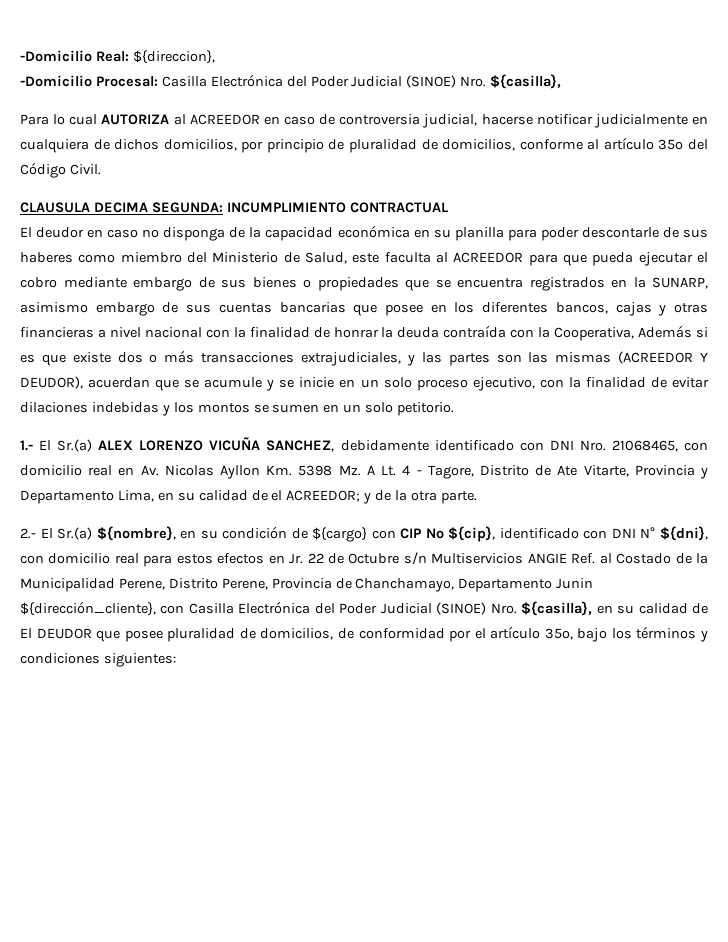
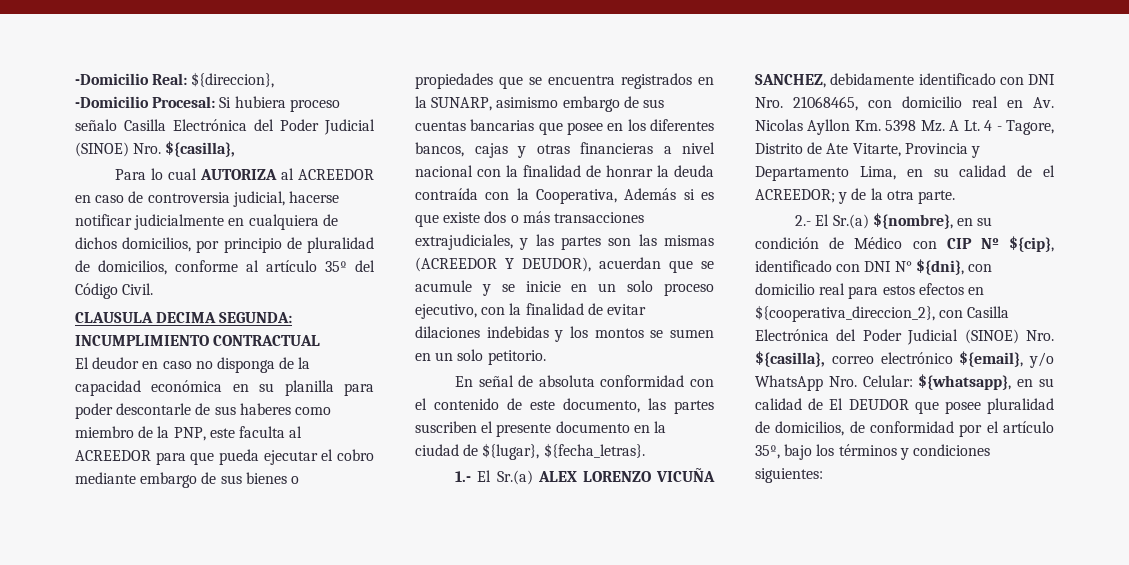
(158, 81) none -> [219,96,340,112] [75,119,117,131] Si hubiera proceso señalo
[187,252,347,264] del Ministerio de Salud, -> [138,426,206,441] de la PNP,
(455, 409) none -> [455,375,714,387] [415,398,714,414] [415,421,666,437] [415,443,645,460] // En señal de absoluta conformidad con el contenido de este documento, las partes suscriben el presente documento en la ciudad de ${lugar}, ${fecha_letras}.
[312,527,368,542] ${cargo} -> [854,237,903,249] Médico
[289,552,709,565] [20,578,594,592] [20,601,156,616] Jr. 22 de Octubre s/n Multiservicios ANGIE Ref. al Costado de la Municipalidad Perene, Distrito Perene, Provincia de Chanchamayo, Departamento Junin ${dirección_cliente}, -> [755,305,935,322] ${cooperativa_direccion_2},
(593, 608) none -> [831,351,1054,368] [755,374,1012,391] correo electrónico ${email}, y/o WhatsApp Nro. Celular: ${whatsapp},

